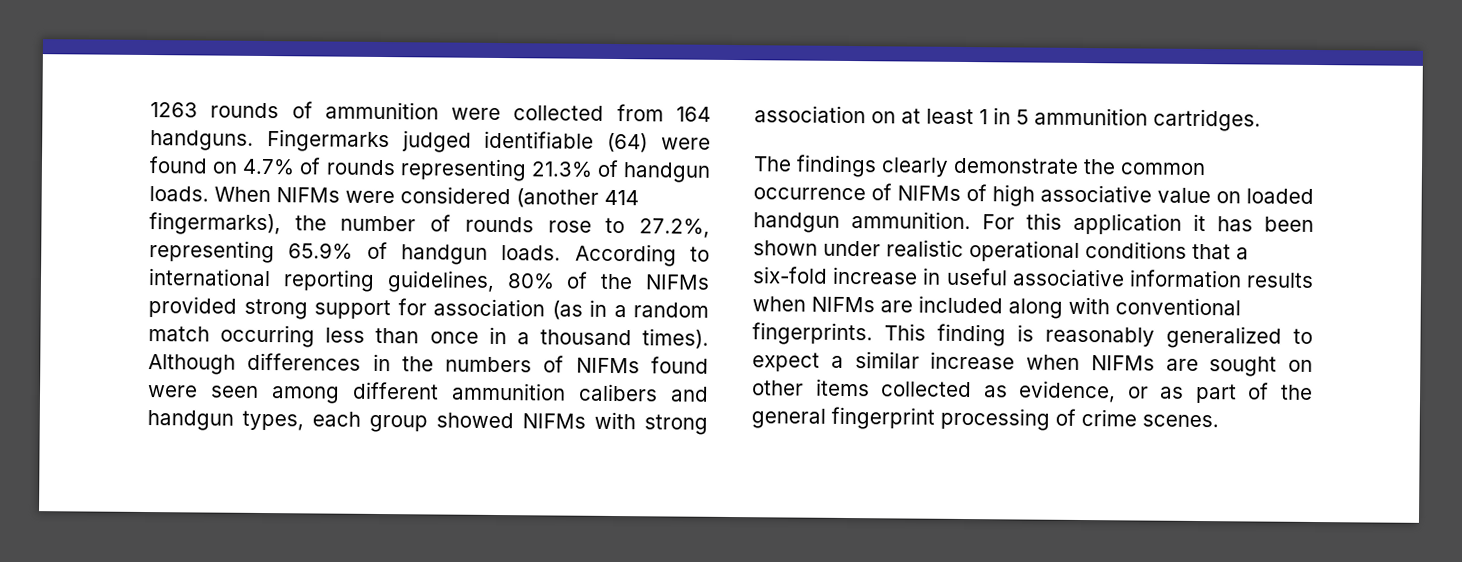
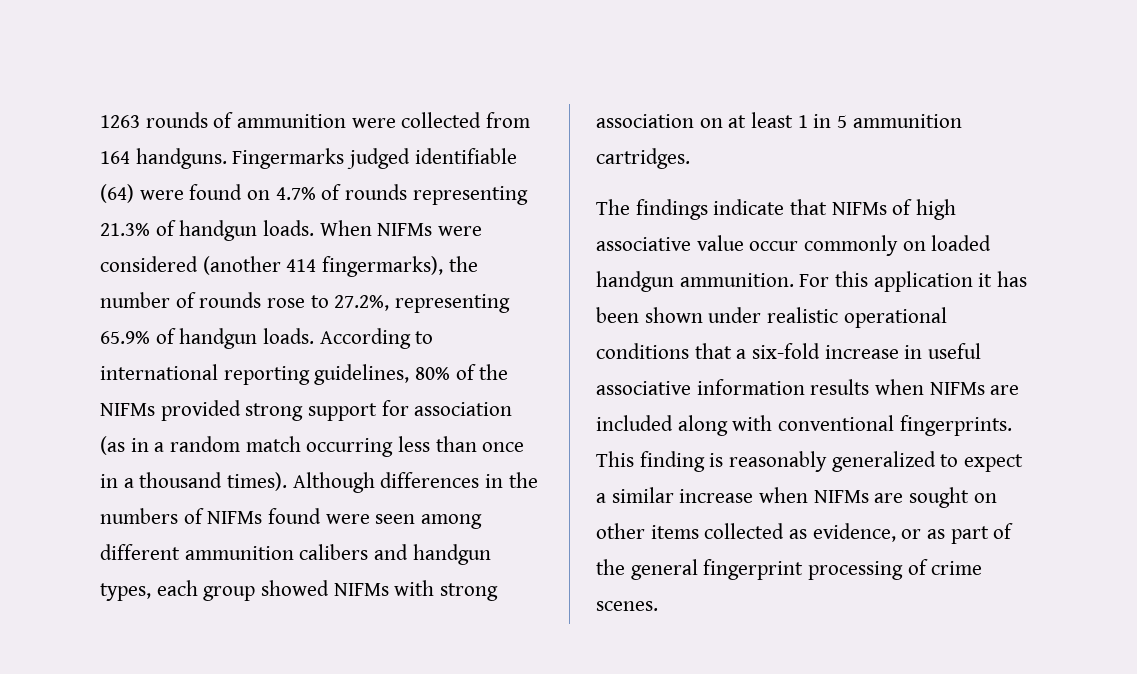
[881,157,1206,177] [753,183,892,201] clearly demonstrate the common occurrence of -> [713,199,828,215] indicate that
(1211, 195) none -> [749,235,899,256] occur commonly

